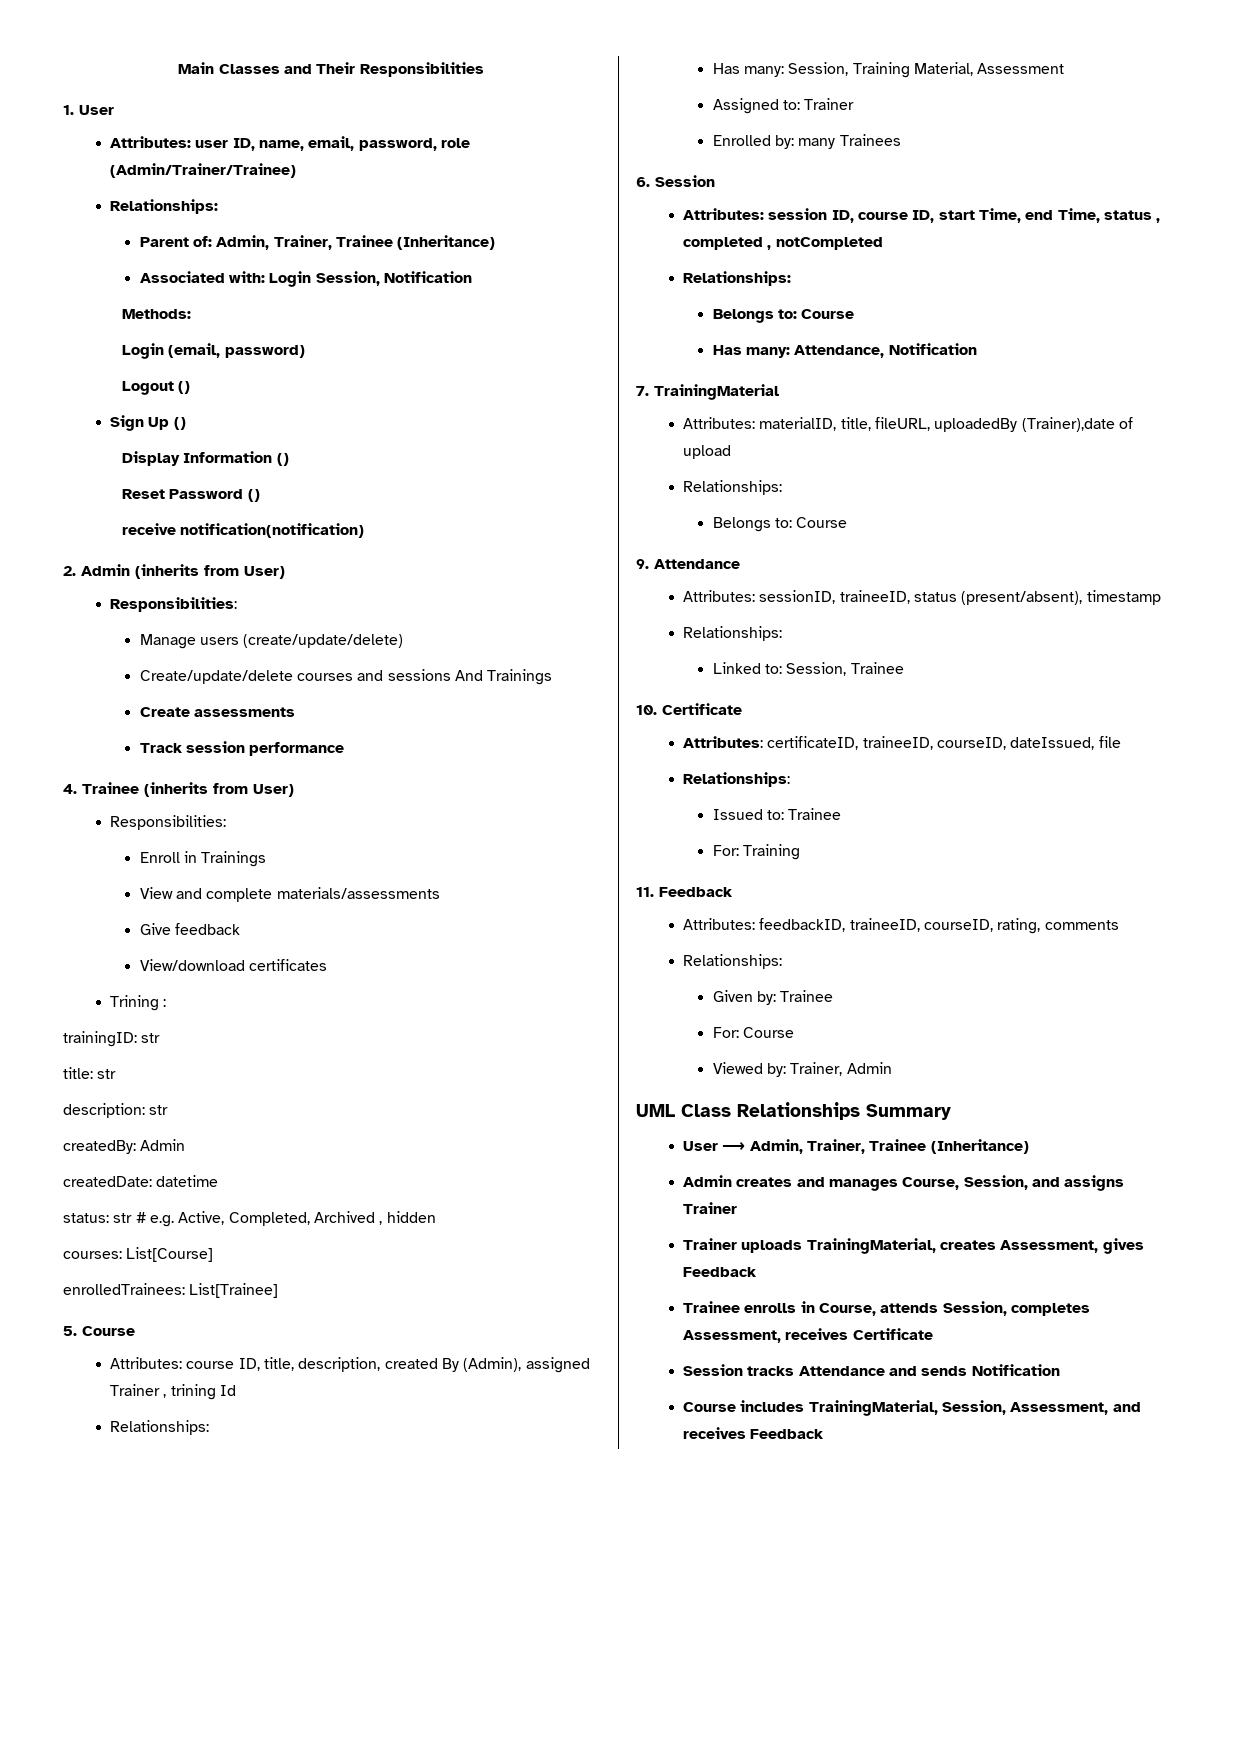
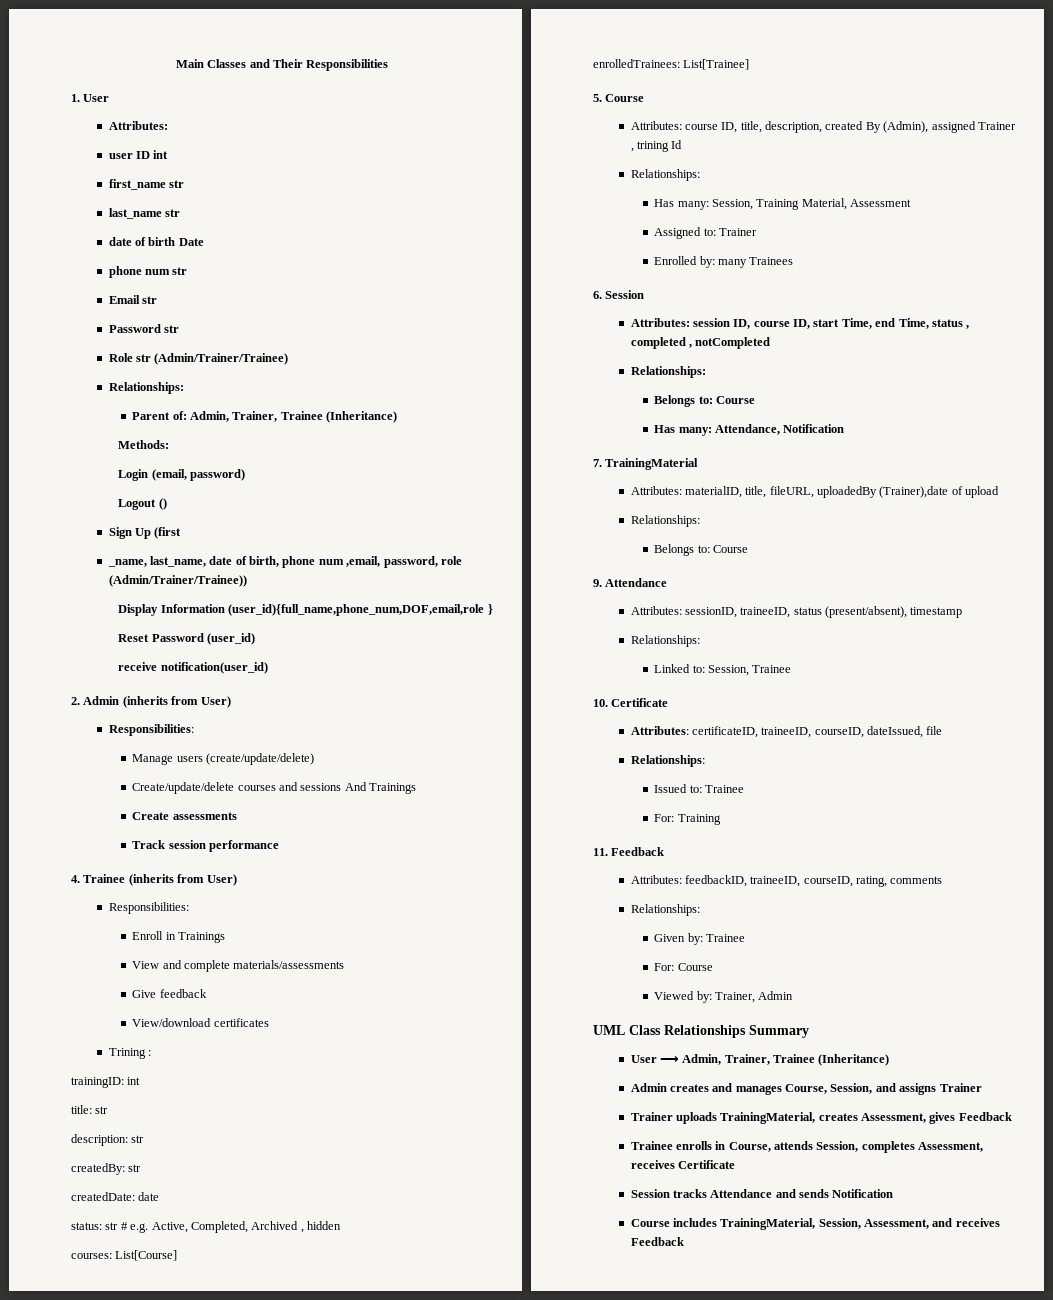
[195,136,471,151] user ID, name, email, password, role -> [108,150,169,159] [108,179,184,190] [108,208,180,219] [108,237,204,246] [108,266,188,278] [108,295,157,304] [108,324,179,333] [108,353,151,362] // user ID int // first_name str // last_name str // date of birth Date // phone num str // Email str // Password str // Role str
[139,271,472,287] // Associated with: Login Session, Notification -> (398, 417) none
[173,417,186,430] () -> [154,527,182,539] [107,556,462,568] [108,575,247,587] (first // _name, last_name, date of birth, phone num ,email, password, role (Admin/Trainer/Trainee))
[276,453,289,466] () -> [228,604,493,616] (user_id){full_name,phone_num,DOF,email,role }
[247,489,260,502] () -> [207,633,256,645] (user_id)
[180,523,365,538] notification(notification) -> [160,662,268,674] notification(user_id)
[141,1033,161,1043] str -> [127,1077,141,1085] int
[140,1139,186,1151] Admin -> [128,1164,142,1172] str
[156,1175,219,1187] datetime -> [138,1192,160,1201] date

